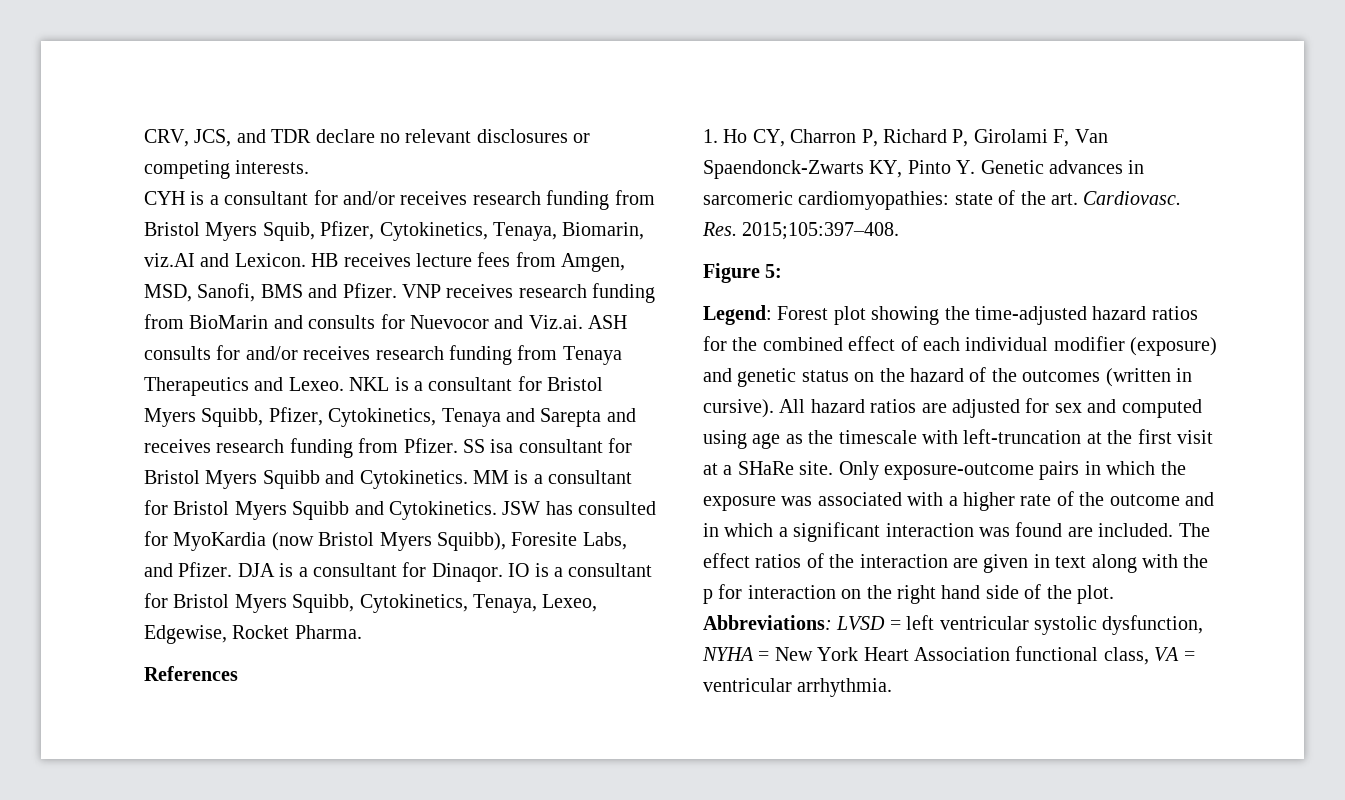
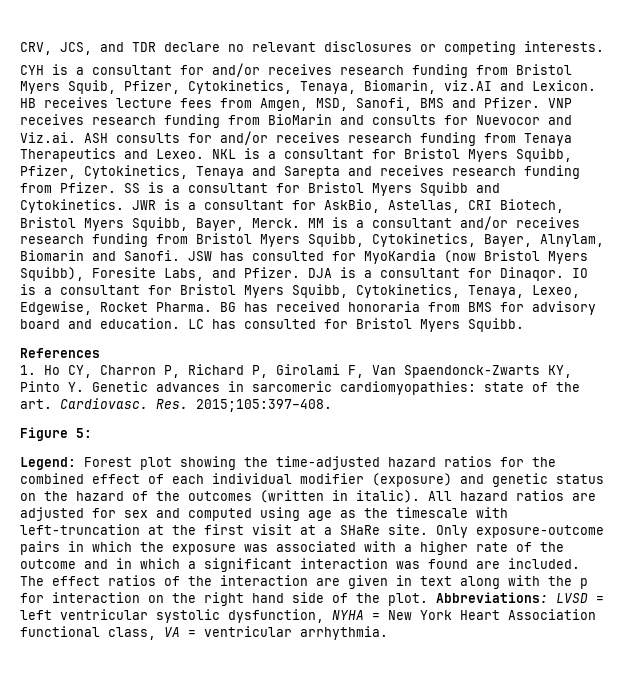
[490,438,633,453] [144,470,509,489] isa consultant for Bristol Myers Squibb and Cytokinetics. MM -> (140, 188) none
(497, 510) none -> [132,199,564,213] [20,216,580,231] [20,233,604,247] [20,250,180,261] JWR is a consultant for AskBio, Astellas, CRI Biotech, Bristol Myers Squibb, Bayer, Merck. MM is a consultant and/or receives research funding from Bristol Myers Squibb, Cytokinetics, Bayer, Alnylam, Biomarin and Sanofi.
(362, 632) none -> [220,301,596,315] [20,318,524,332] BG has received honoraria from BMS for advisory board and education. LC has consulted for Bristol Myers Squibb.
[703,399,774,418] cursive). -> [356,490,420,503] italic).

